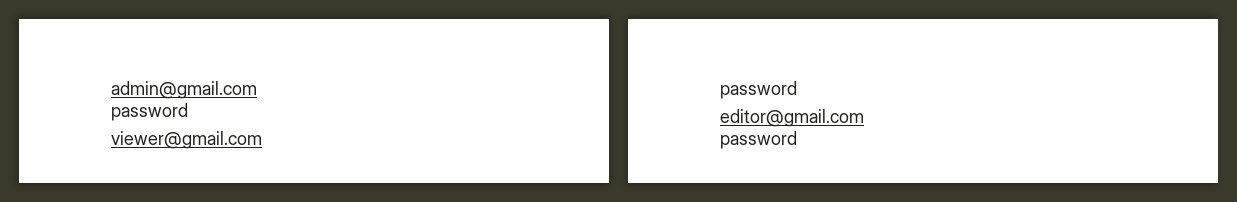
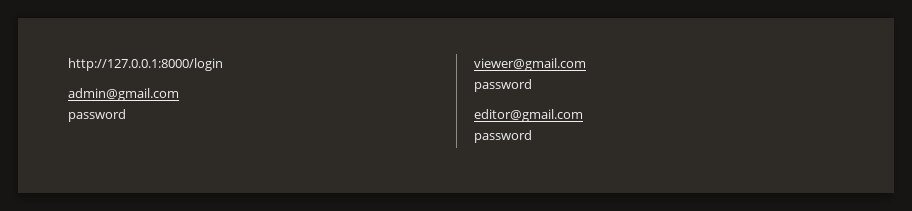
(111, 90) none -> [68,58,223,71] http://127.0.0.1:8000/login //

